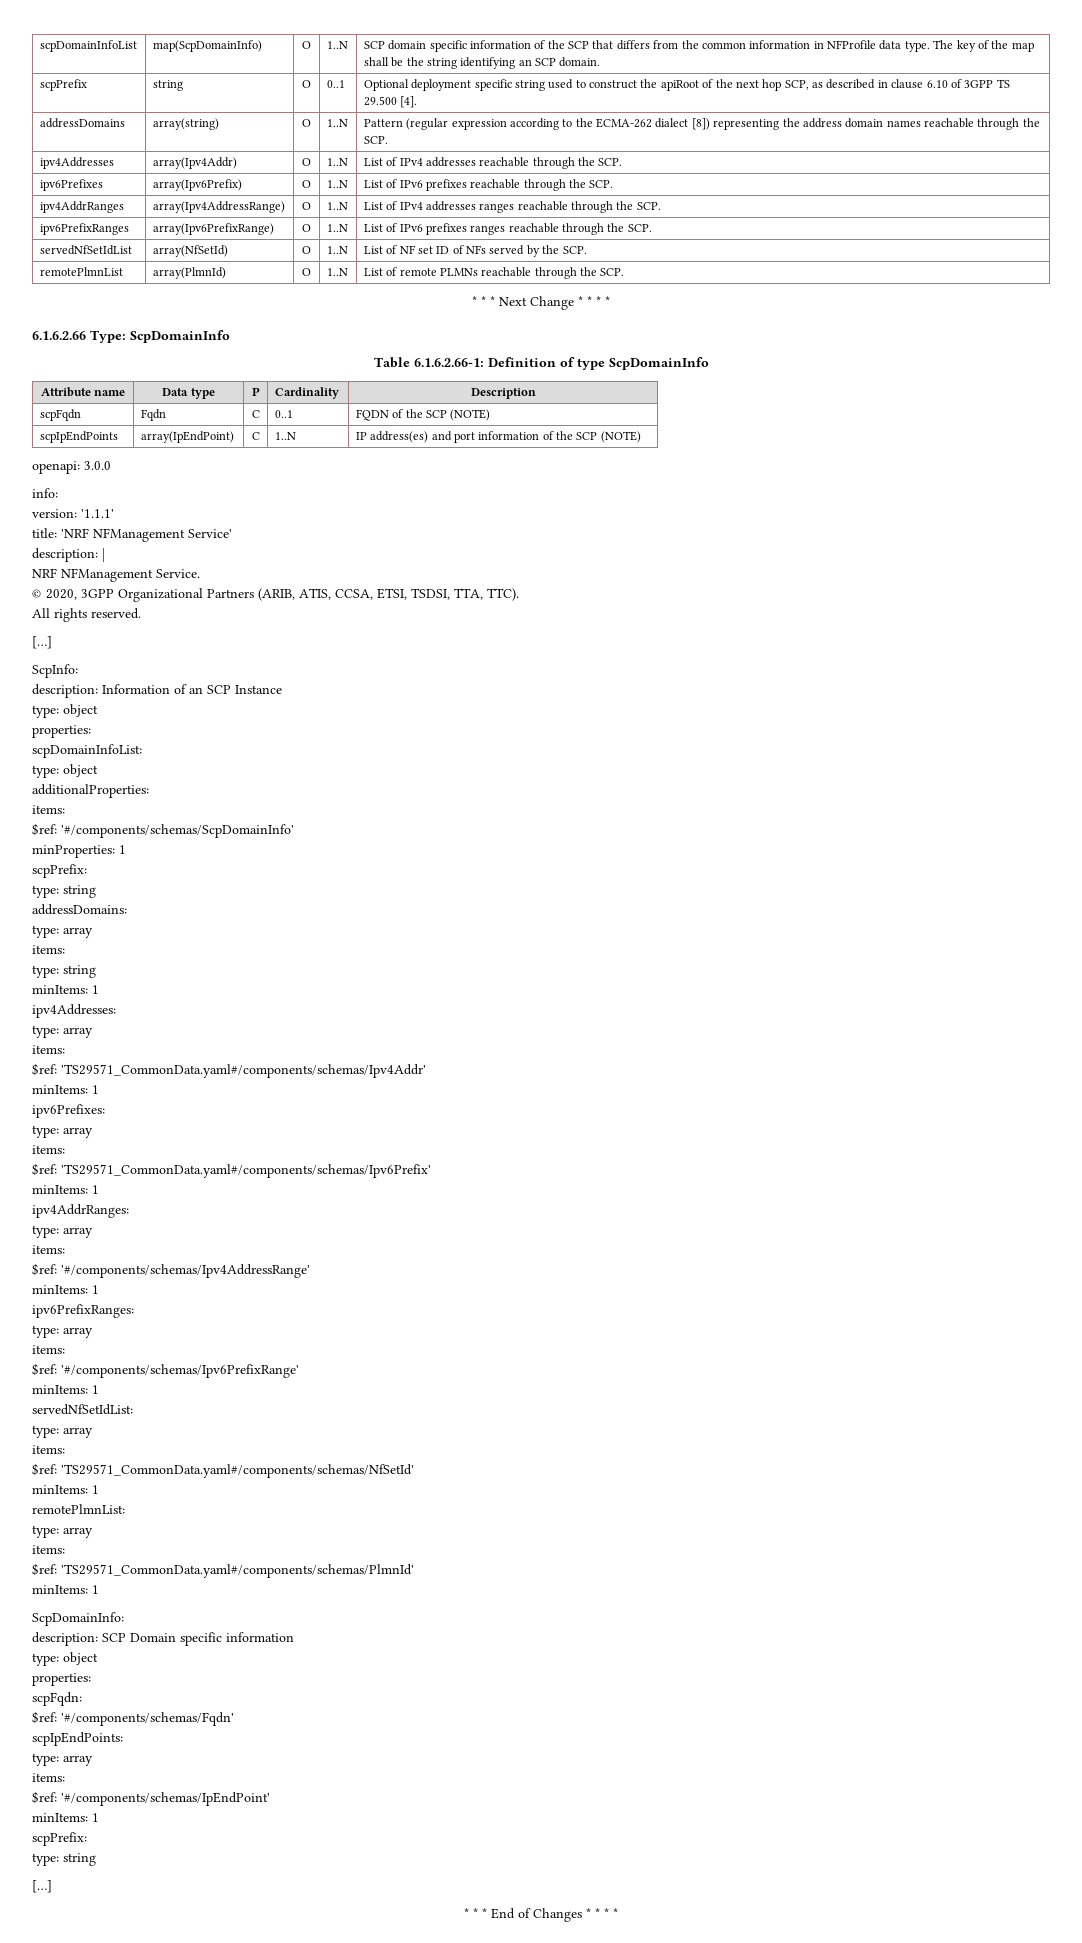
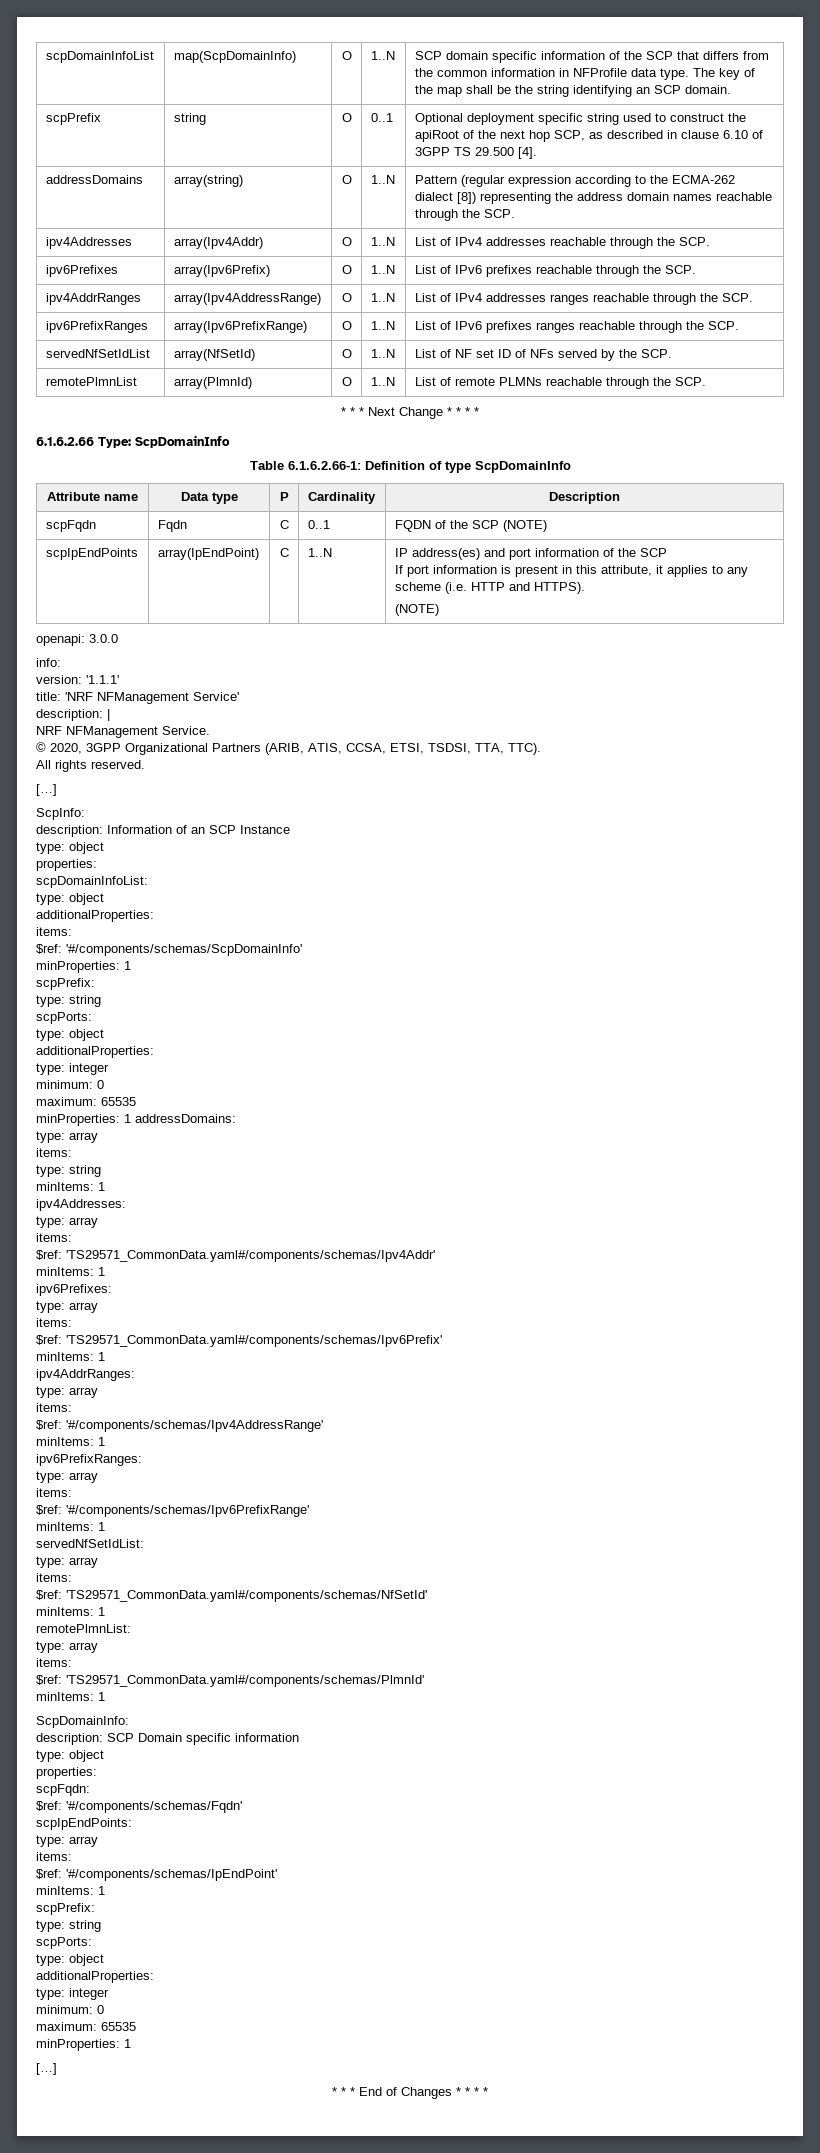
(598, 436) none -> [394,565,748,577] [394,582,585,594] // If port information is present in this attribute, it applies to any scheme (i.e. HTTP and HTTPS). //
(96, 891) none -> [36,1012,92,1024] [36,1029,104,1041] [36,1046,154,1058] [36,1063,109,1075] [36,1080,104,1089] [36,1097,136,1106] [36,1114,131,1126] scpPorts: // type: object // additionalProperties: // type: integer // minimum: 0 // maximum: 65535 // minProperties: 1
(96, 1859) none -> [36,1937,92,1949] [36,1954,104,1966] [36,1971,154,1983] [36,1988,109,2000] [36,2005,104,2014] [36,2022,136,2031] [36,2039,131,2051] // scpPorts: // type: object // additionalProperties: // type: integer // minimum: 0 // maximum: 65535 // minProperties: 1

